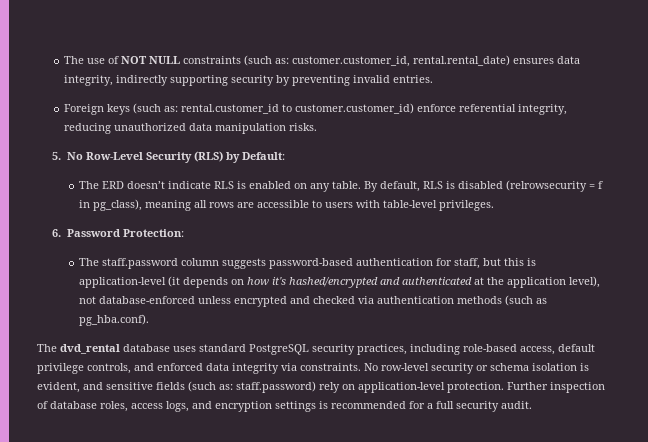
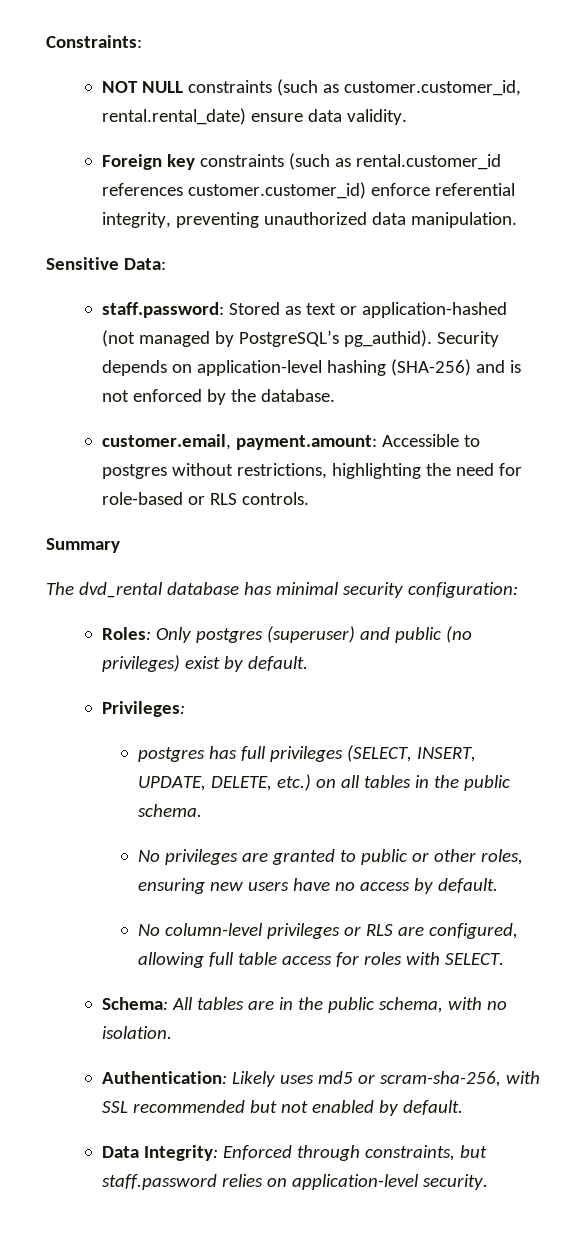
[63,56,119,64] The use of -> [46,35,142,48] Constraints: //
[274,58,289,64] as: -> [322,84,339,93] as
[512,56,580,64] [63,75,433,86] [63,103,292,115] ensures data integrity, indirectly supporting security by preventing invalid entries. // Foreign keys (such as: rental.customer_id to -> [250,109,407,125] [101,153,501,170] [101,183,183,196] ensure data validity. // Foreign key constraints (such as rental.customer_id references
[63,123,111,134] reducing -> [175,212,259,228] preventing
[214,123,317,134] [51,151,285,163] [78,180,603,192] [78,199,494,211] [51,229,184,237] [78,258,536,269] [78,276,600,288] [78,295,547,307] [78,314,149,326] [37,344,595,355] [37,363,589,374] [37,381,605,393] [37,401,532,412] manipulation risks. // 5. No Row-Level Security (RLS) by Default: // The ERD doesn’t indicate RLS is enabled on any table. By default, RLS is disabled (relrowsecurity = f in pg_class), meaning all rows are accessible to users with table-level privileges. // 6. Password Protection: // The staff.password column suggests password-based authentication for staff, but this is application-level (it depends on how it's hashed/encrypted and authenticated at the application level), not database-enforced unless encrypted and checked via authentication methods (such as pg_hba.conf). // The dvd_rental database uses standard PostgreSQL security practices, including role-based access, default privilege controls, and enforced data integrity via constraints. No row-level security or schema isolation is evident, and sensitive fields (such as: staff.password) rely on application-level protection. Further inspection of database roles, access logs, and encryption settings is recommended for a full security audit. -> [410,212,517,228] [46,257,166,270] [101,302,507,318] [101,330,499,347] [101,359,521,376] [101,389,335,405] [101,434,480,450] [101,463,522,479] [101,492,309,505] [46,538,120,553] [46,582,518,598] [101,626,472,643] [101,655,308,672] [101,701,185,717] [137,745,476,762] [137,774,510,791] [137,804,202,817] [137,849,523,865] [137,878,498,894] [137,923,518,939] [137,952,504,968] [101,997,507,1013] [101,1026,172,1039] [101,1071,540,1087] [101,1100,463,1116] [101,1145,487,1161] [101,1174,488,1190] manipulation. // Sensitive Data: // staff.password: Stored as text or application-hashed (not managed by PostgreSQL’s pg_authid). Security depends on application-level hashing (SHA-256) and is not enforced by the database. // customer.email, payment.amount: Accessible to postgres without restrictions, highlighting the need for role-based or RLS controls. // Summary // The dvd_rental database has minimal security configuration: // Roles: Only postgres (superuser) and public (no privileges) exist by default. // Privileges: // postgres has full privileges (SELECT, INSERT, UPDATE, DELETE, etc.) on all tables in the public schema. // No privileges are granted to public or other roles, ensuring new users have no access by default. // No column-level privileges or RLS are configured, allowing full table access for roles with SELECT. // Schema: All tables are in the public schema, with no isolation. // Authentication: Likely uses md5 or scram-sha-256, with SSL recommended but not enabled by default. // Data Integrity: Enforced through constraints, but staff.password relies on application-level security.

